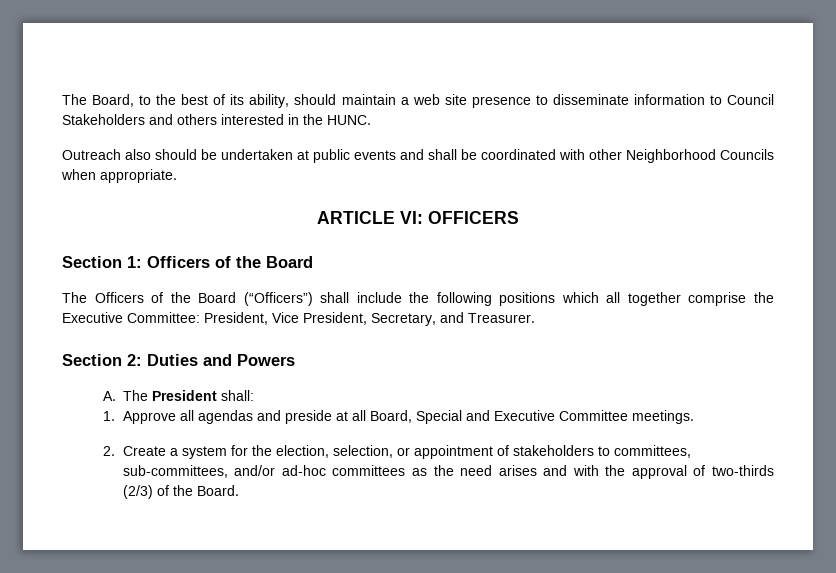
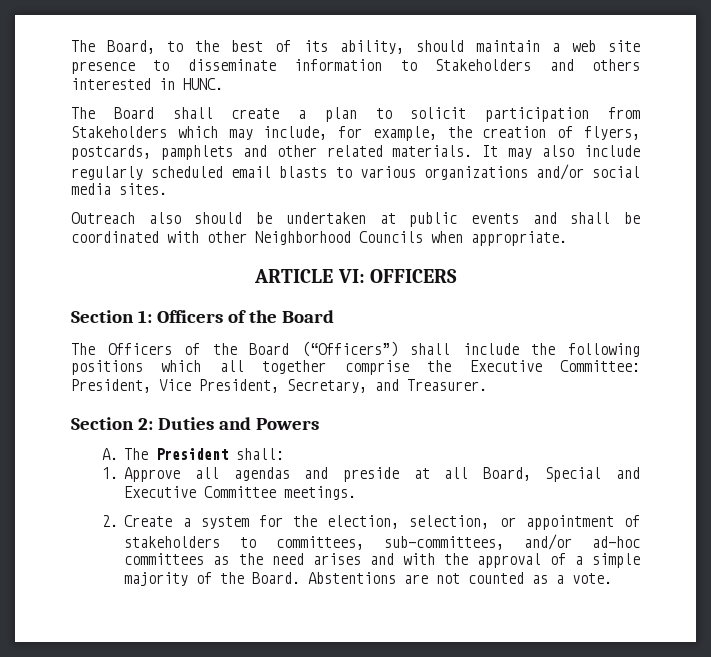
[726,94,774,105] Council -> (417, 65) none
[303,114,371,125] the HUNC. -> [183,78,223,90] [71,107,640,122] [71,126,640,141] [71,145,641,160] [71,164,640,180] [71,183,167,195] HUNC. // The Board shall create a plan to solicit participation from Stakeholders which may include, for example, the creation of flyers, postcards, pamphlets and other related materials. It may also include regularly scheduled email blasts to various organizations and/or social media sites.
[711,465,774,476] [122,485,239,499] two-thirds (2/3) of the Board. -> [574,553,640,568] [124,572,613,586] a simple majority of the Board. Abstentions are not counted as a vote.

